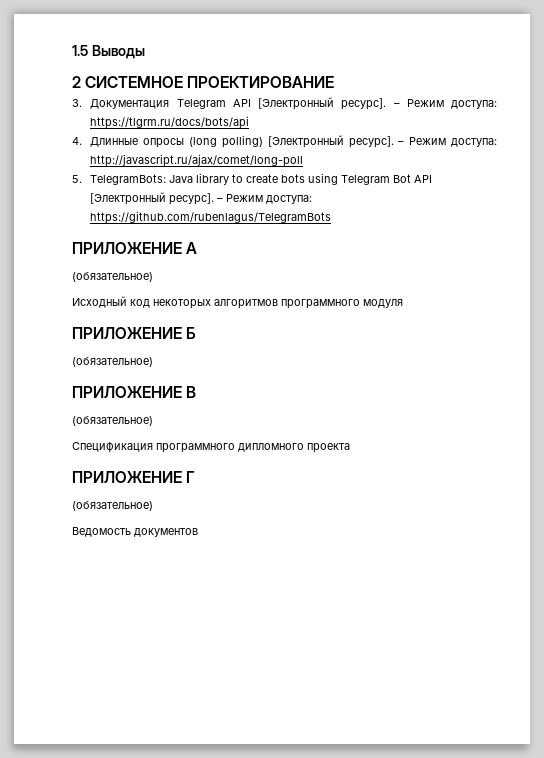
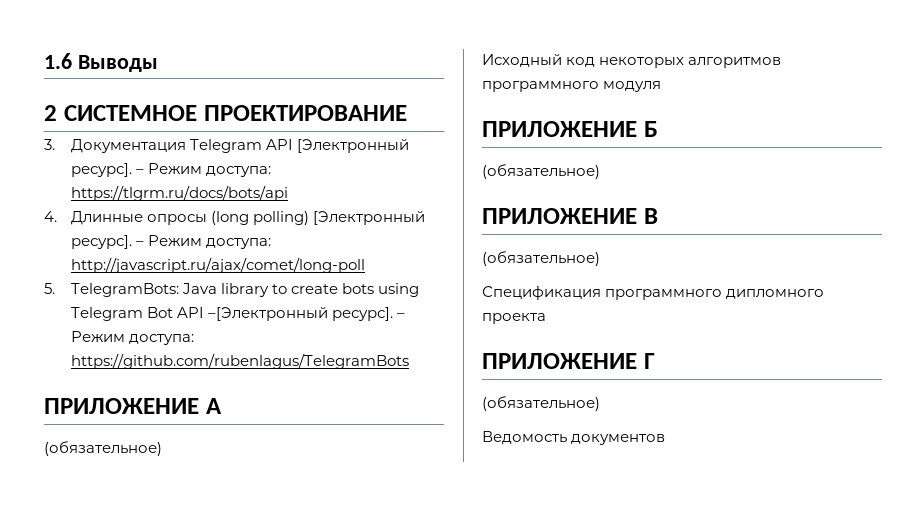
[72,45,88,56] 1.5 -> [44,53,72,69] 1.6
[90,192,167,205] [Электронный -> [208,307,329,321] –[Электронный

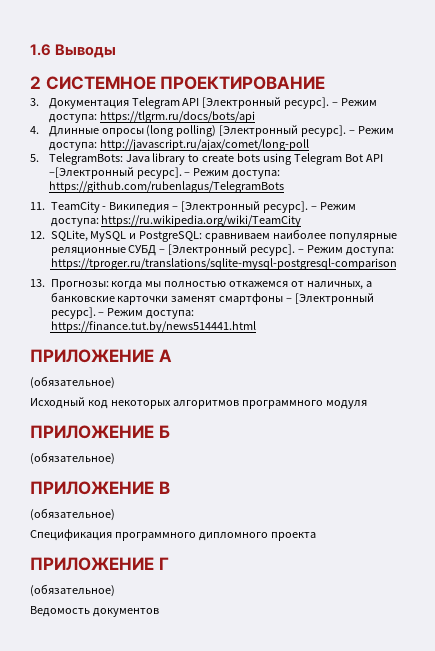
(409, 361) none -> [30,201,357,213] [50,215,302,227] [30,229,398,242] [50,244,395,256] [50,258,397,270] [30,279,373,290] [50,292,375,305] [50,307,195,319] [50,321,256,333] // 11. TeamCity - Википедия – [Электронный ресурс]. – Режим доступа: https://ru.wikipedia.org/wiki/TeamCity // 12. SQLite, MySQL и PostgreSQL: сравниваем наиболее популярные реляционные СУБД – [Электронный ресурс]. – Режим доступа: https://tproger.ru/translations/sqlite-mysql-postgresql-comparison // 13. Прогнозы: когда мы полностью откажемся от наличных, а банковские карточки заменят смартфоны – [Электронный ресурс]. – Режим доступа: https://finance.tut.by/news514441.html

